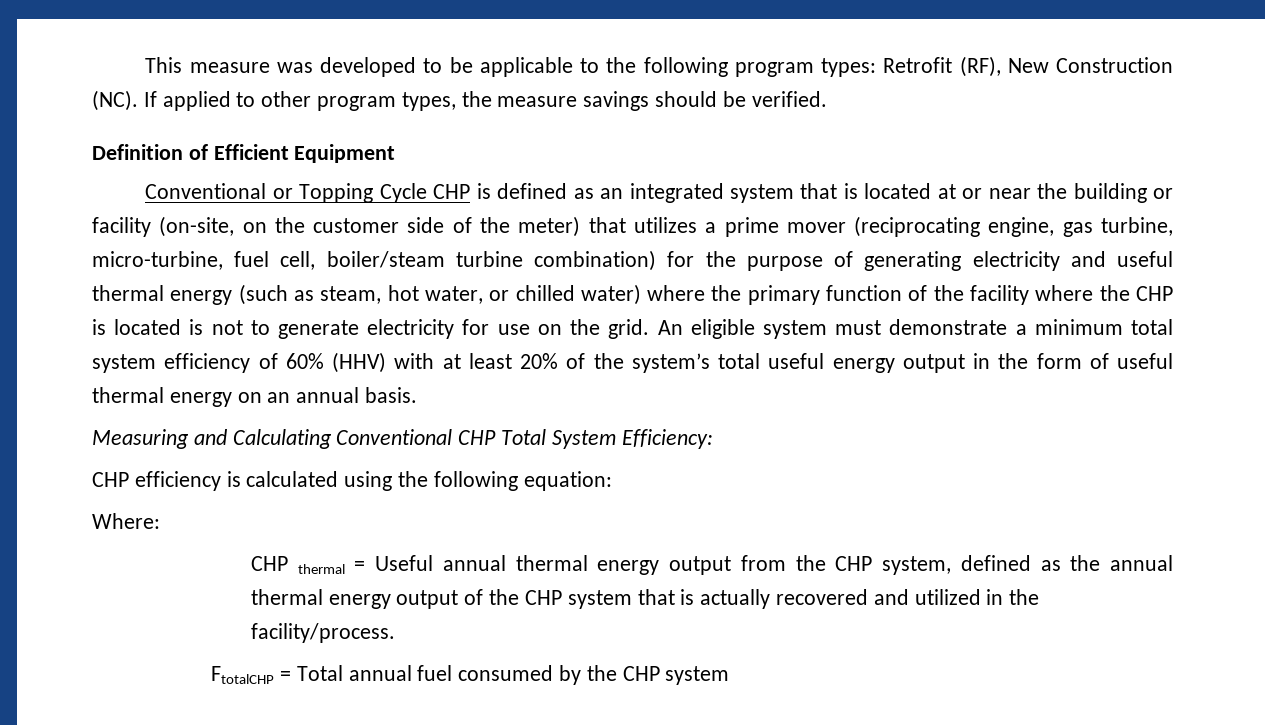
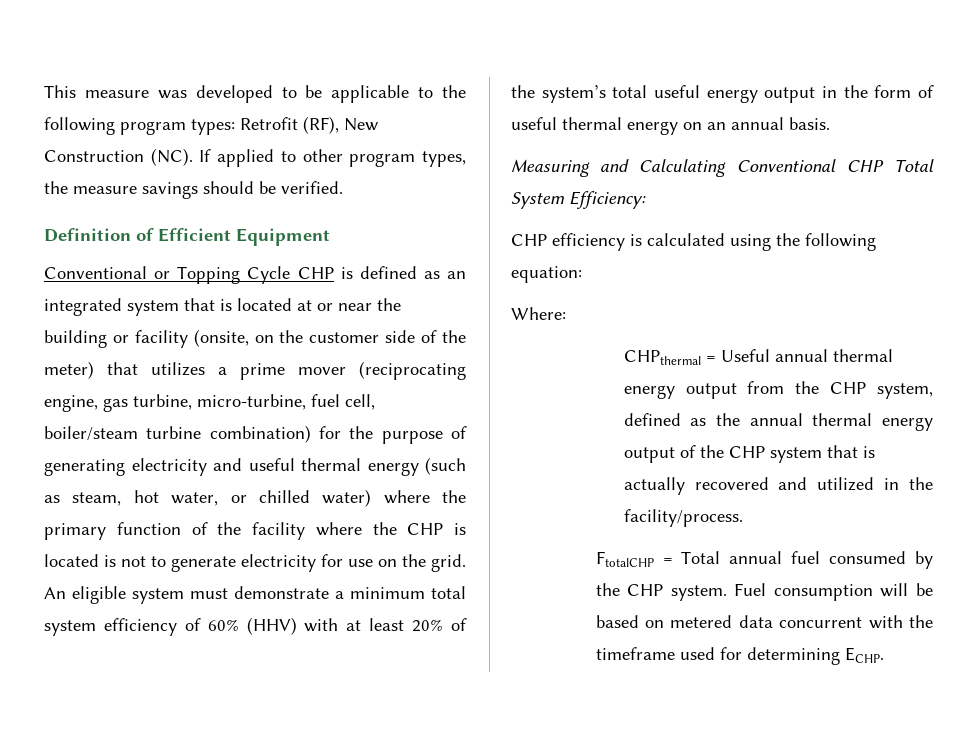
[159,216,235,237] (on-site, -> [193,329,249,347] (onsite,
[250,556,345,574] CHP thermal -> [623,350,701,365] CHPthermal
[665,666,730,685] system -> [670,583,933,601] [595,615,933,629] [595,647,884,665] system. Fuel consumption will be based on metered data concurrent with the timeframe used for determining ECHP.

